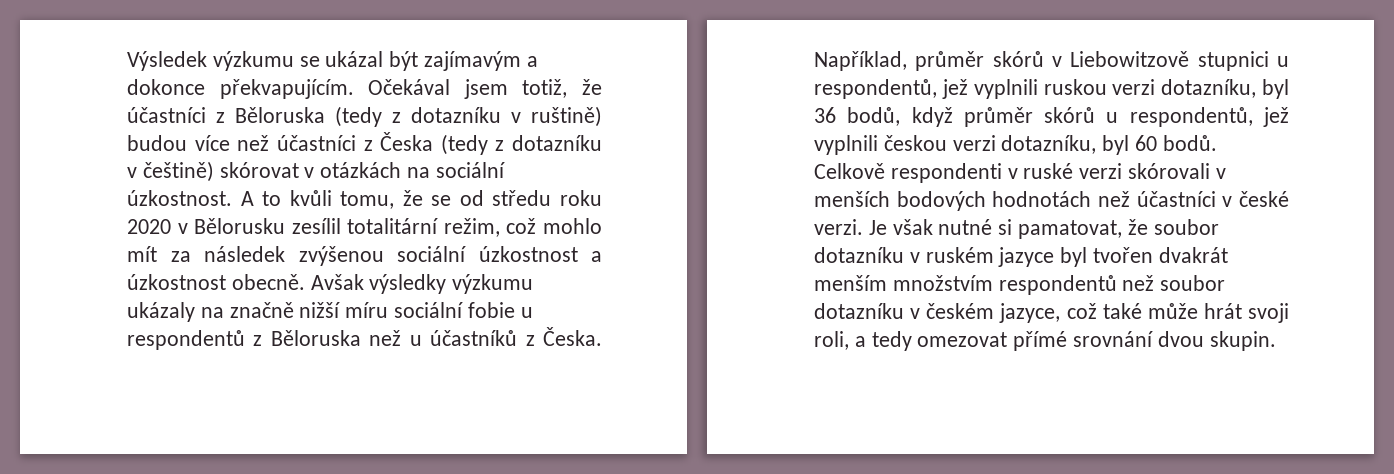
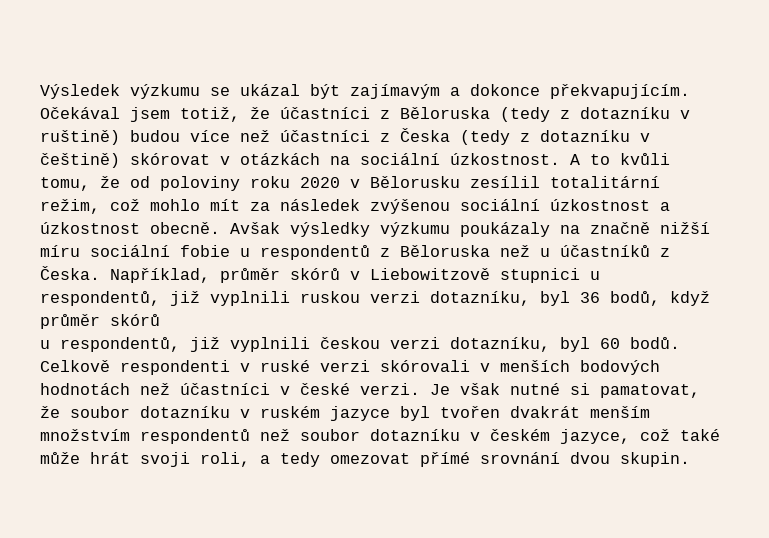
[431,190,552,206] se od středu -> [130,176,240,191] od poloviny
[127,302,195,322] ukázaly -> [460,222,550,237] poukázaly
[941,79,968,99] jež -> [170,291,200,306] již
[1106,107,1289,127] u respondentů, jež -> [40,337,220,352] // u respondentů, již

